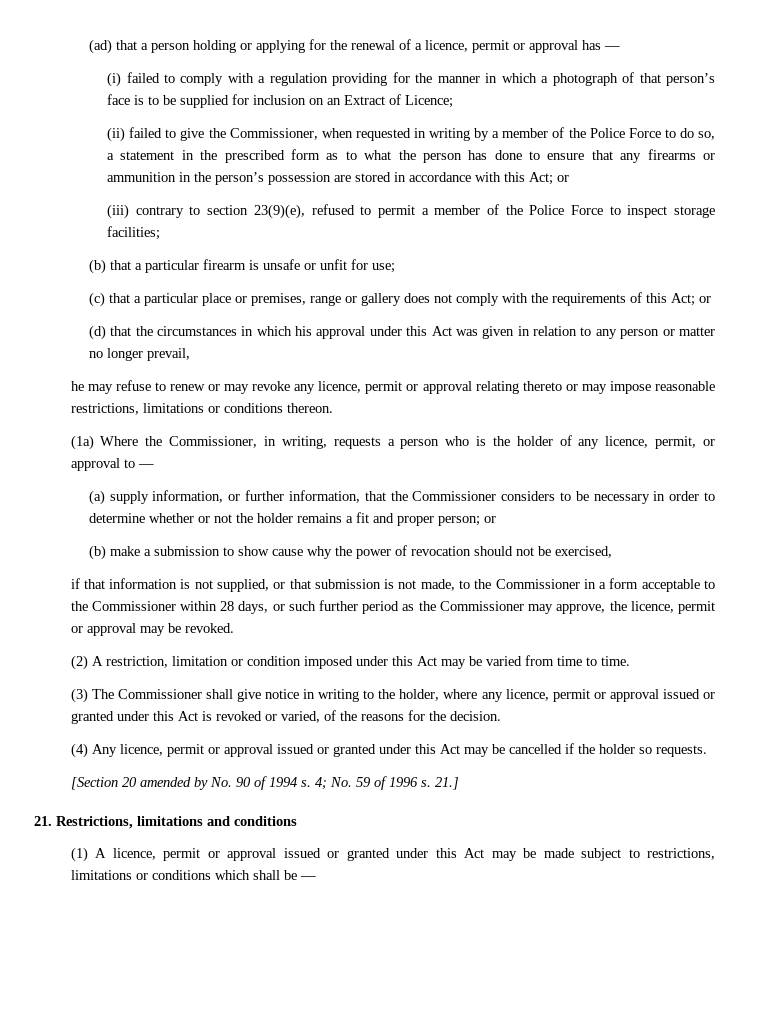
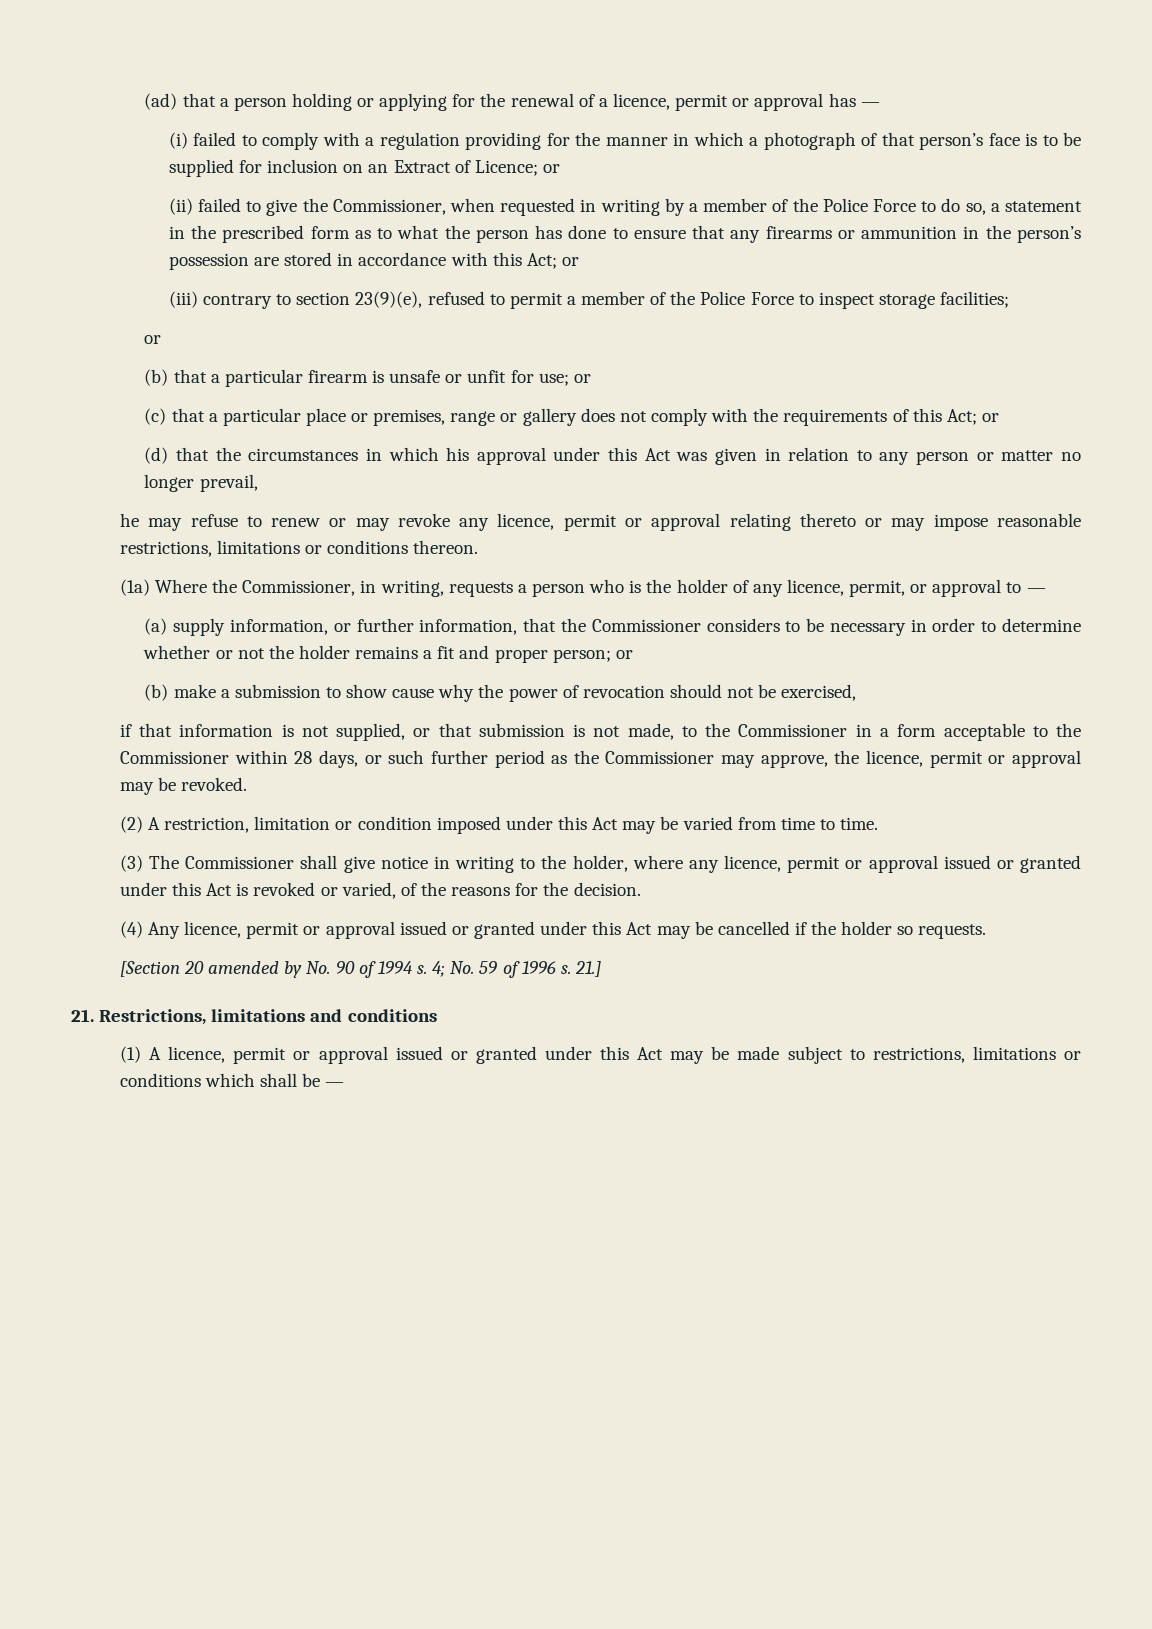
(454, 101) none -> [542,164,560,173] or
(161, 233) none -> [144,335,162,344] // or
(395, 268) none -> [573,374,591,383] or

